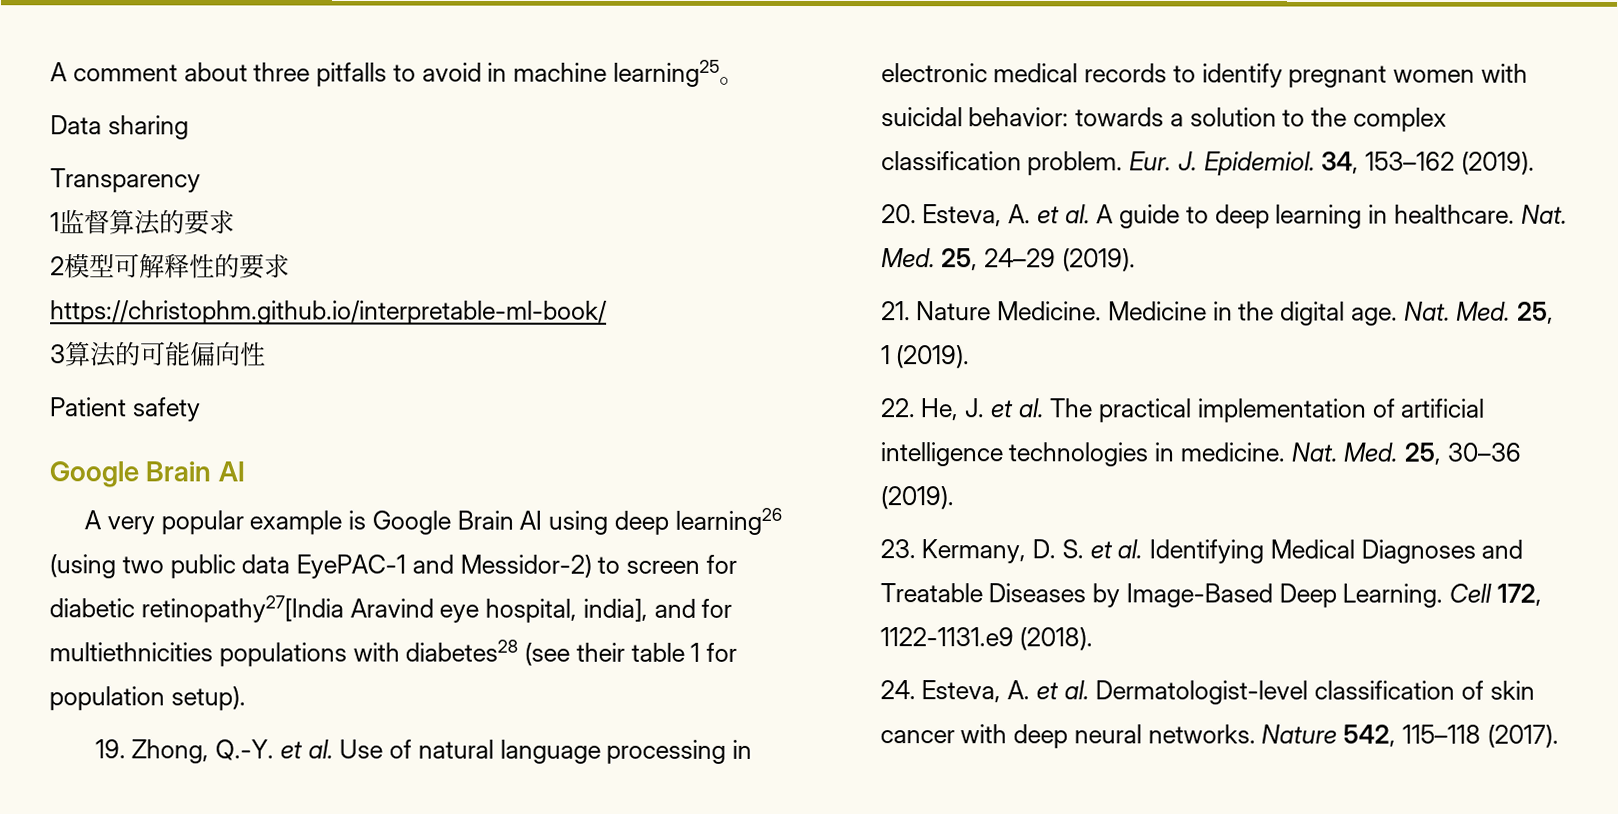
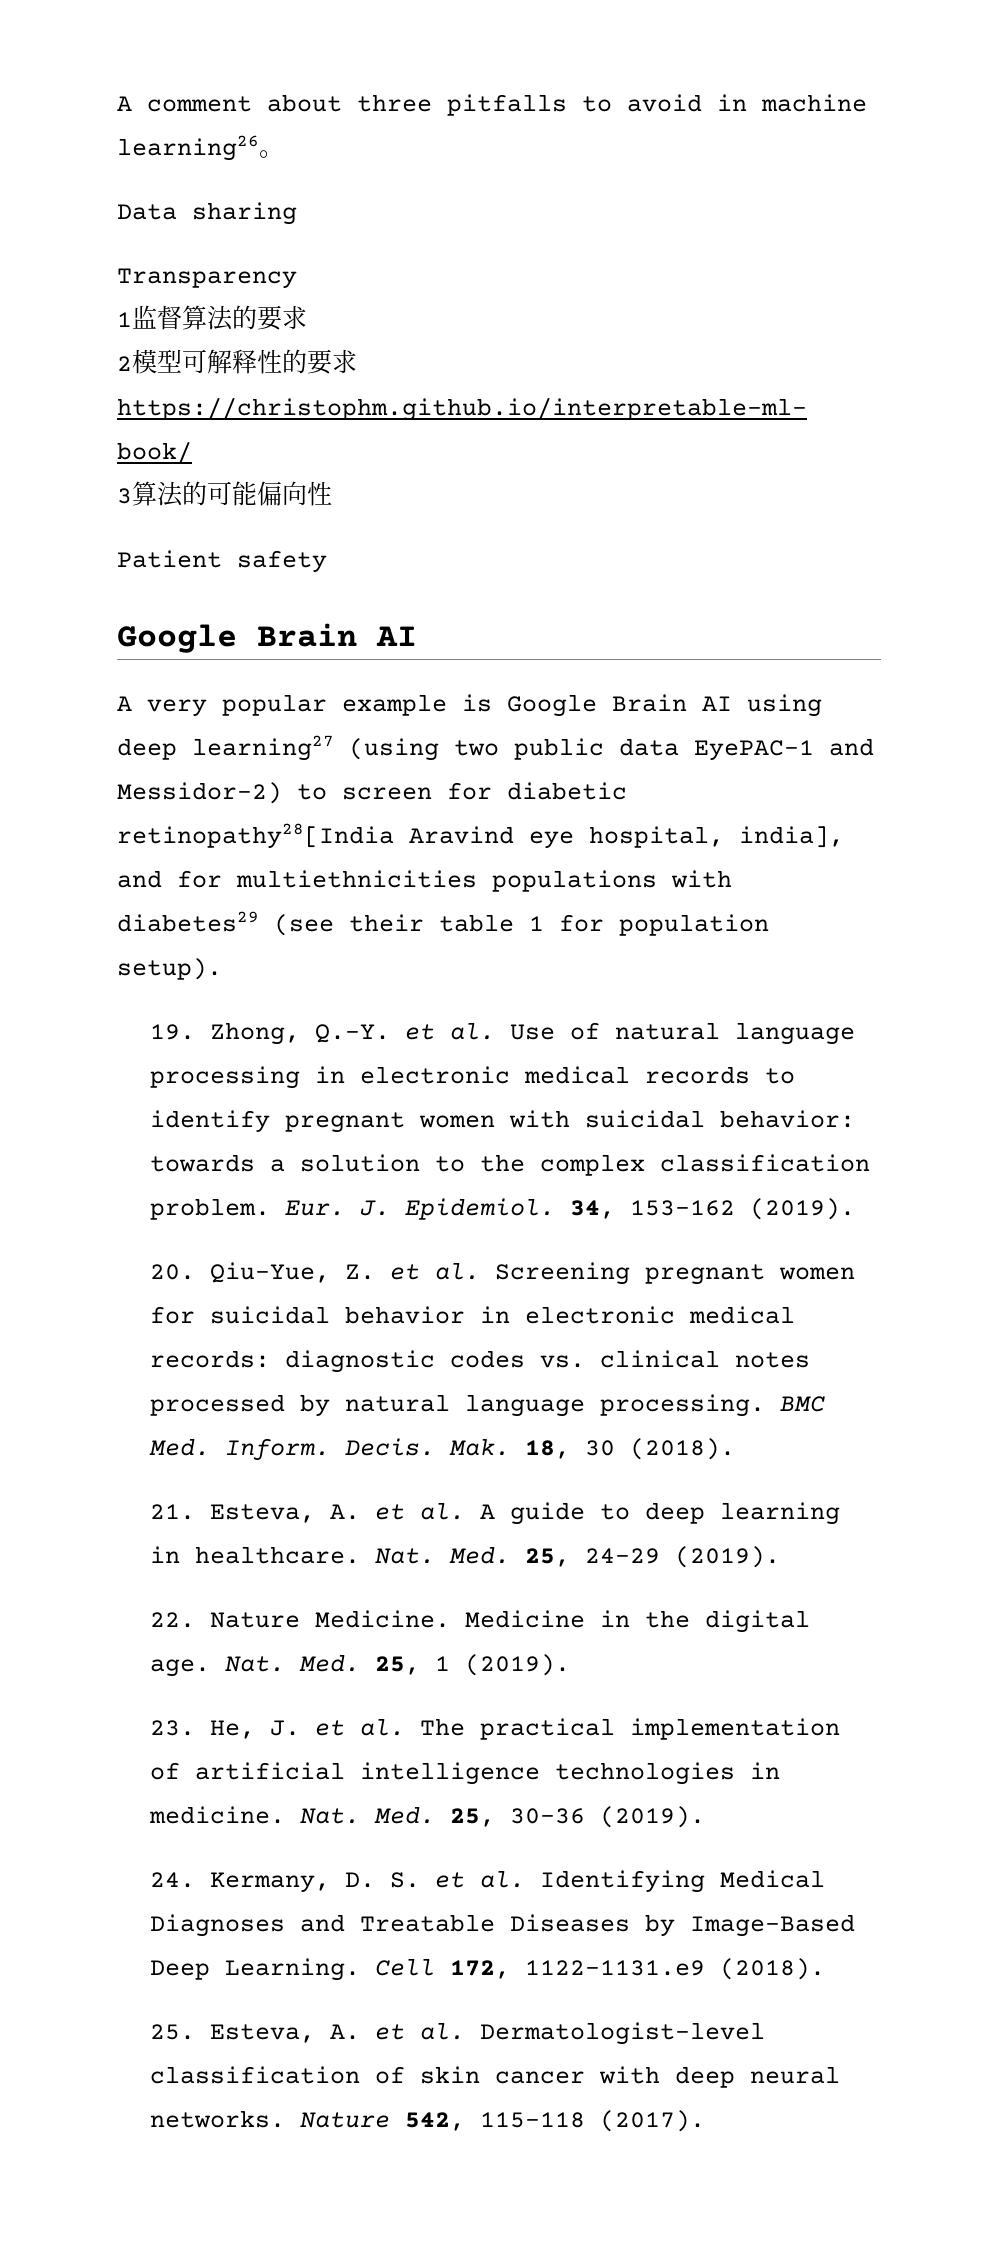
[612,59,720,87] learning25 -> [117,135,259,161] learning26
[674,507,782,535] learning26 -> [192,735,334,761] learning27
[140,595,344,623] retinopathy27[India -> [117,823,394,849] retinopathy28[India
[405,639,519,662] diabetes28 -> [117,911,259,932] diabetes29
(917, 214) none -> [209,1262,855,1285] [149,1306,795,1324] [149,1350,810,1373] [149,1394,825,1417] [148,1438,735,1461] [149,1504,195,1520] Qiu-Yue, Z. et al. Screening pregnant women for suicidal behavior in electronic medical records: diagnostic codes vs. clinical notes processed by natural language processing. BMC Med. Inform. Decis. Mak. 18, 30 (2018). // 21.
[880,301,911,321] 21. -> [149,1612,195,1628] 22.
[879,398,916,418] 22. -> [149,1720,195,1736] 23.
[879,539,916,559] 23. -> [149,1872,195,1888] 24.
[879,680,916,700] 24. -> [149,2024,195,2040] 25.

